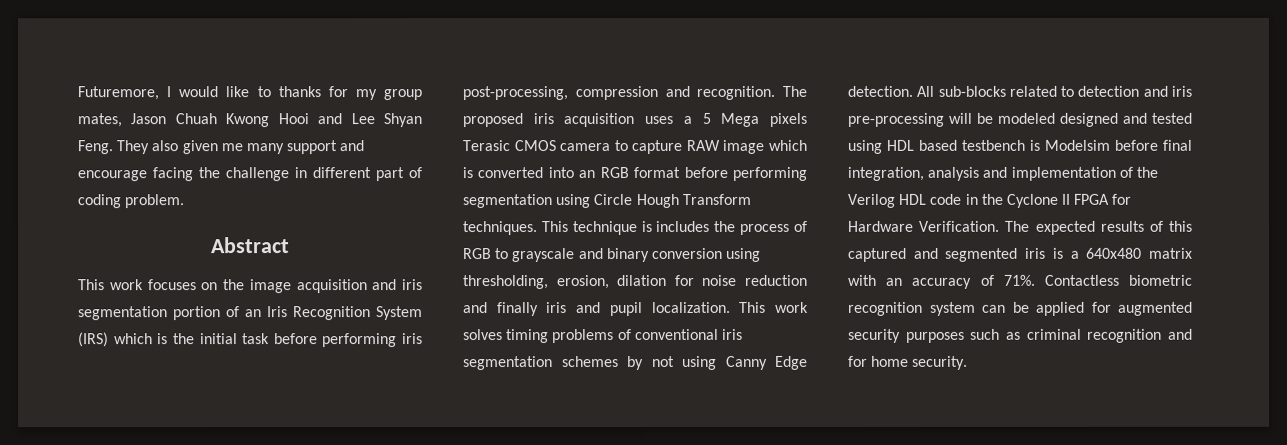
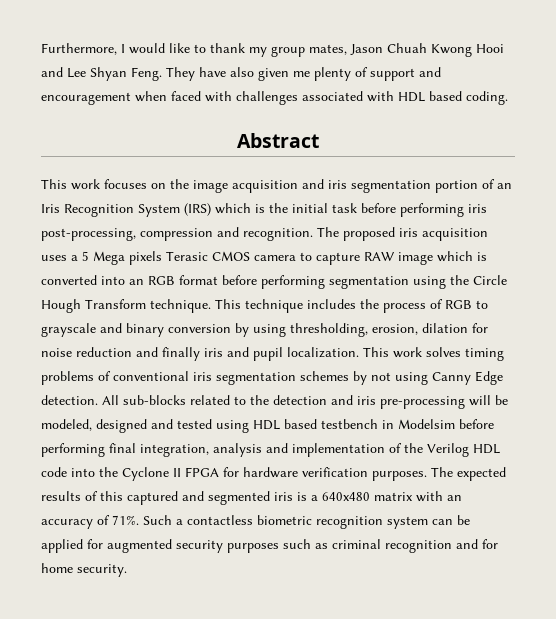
[77,86,159,101] Futuremore, -> [41,43,117,55] Furthermore,
[277,86,348,98] thanks for -> [210,43,245,53] thank
(150, 147) none -> [199,67,226,77] have
[245,140,365,155] [77,167,422,182] [77,194,185,209] many support and encourage facing the challenge in different part of coding problem. -> [314,67,441,81] [41,91,508,105] plenty of support and encouragement when faced with challenges associated with HDL based coding.
(591, 201) none -> [450,275,469,285] the
[462,221,538,236] techniques. -> [150,299,211,313] technique.
[640,220,653,233] is -> (303, 306) none
(723, 253) none -> [235,323,249,337] by
(1075, 91) none -> [250,395,269,405] the
[997,112,1055,124] modeled -> [41,419,92,431] modeled,
[1029,139,1040,151] is -> [382,420,394,429] in
(1158, 145) none -> [41,443,105,457] performing
[964,193,978,205] in -> [71,468,95,477] into
[847,220,1001,232] Hardware Verification. -> [243,467,427,481] hardware verification purposes.
[1044,274,1120,286] Contactless -> [143,515,253,525] Such a contactless

